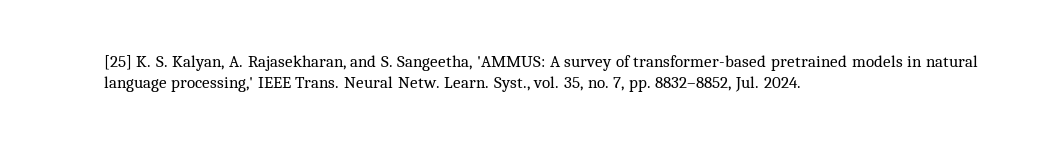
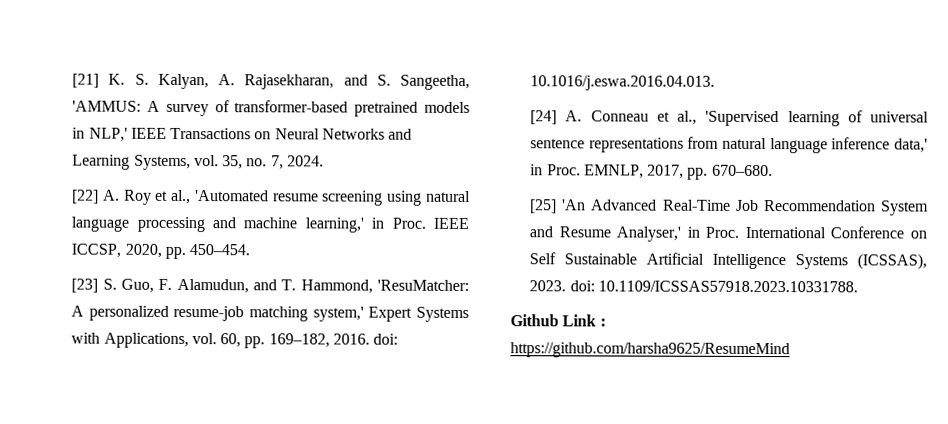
[103,55,132,70] [25] -> [72,73,100,88] [21]
[925,55,978,67] [103,76,801,92] natural language processing,' IEEE Trans. Neural Netw. Learn. Syst., vol. 35, no. 7, pp. 8832–8852, Jul. 2024. -> [88,127,413,142] [72,154,325,171] [72,189,471,206] [71,216,470,233] [71,243,251,259] [71,278,469,294] [71,305,470,322] [71,332,399,349] [530,75,716,91] [530,110,929,127] [530,136,928,154] [530,164,773,180] [529,199,929,216] [529,226,927,242] [529,252,928,270] [529,280,858,293] [510,314,606,327] [510,342,790,359] NLP,' IEEE Transactions on Neural Networks and Learning Systems, vol. 35, no. 7, 2024. // [22] A. Roy et al., 'Automated resume screening using natural language processing and machine learning,' in Proc. IEEE ICCSP, 2020, pp. 450–454. // [23] S. Guo, F. Alamudun, and T. Hammond, 'ResuMatcher: A personalized resume-job matching system,' Expert Systems with Applications, vol. 60, pp. 169–182, 2016. doi: 10.1016/j.eswa.2016.04.013. // [24] A. Conneau et al., 'Supervised learning of universal sentence representations from natural language inference data,' in Proc. EMNLP, 2017, pp. 670–680. // [25] 'An Advanced Real-Time Job Recommendation System and Resume Analyser,' in Proc. International Conference on Self Sustainable Artificial Intelligence Systems (ICSSAS), 2023. doi: 10.1109/ICSSAS57918.2023.10331788. // Github Link : // https://github.com/harsha9625/ResumeMind

